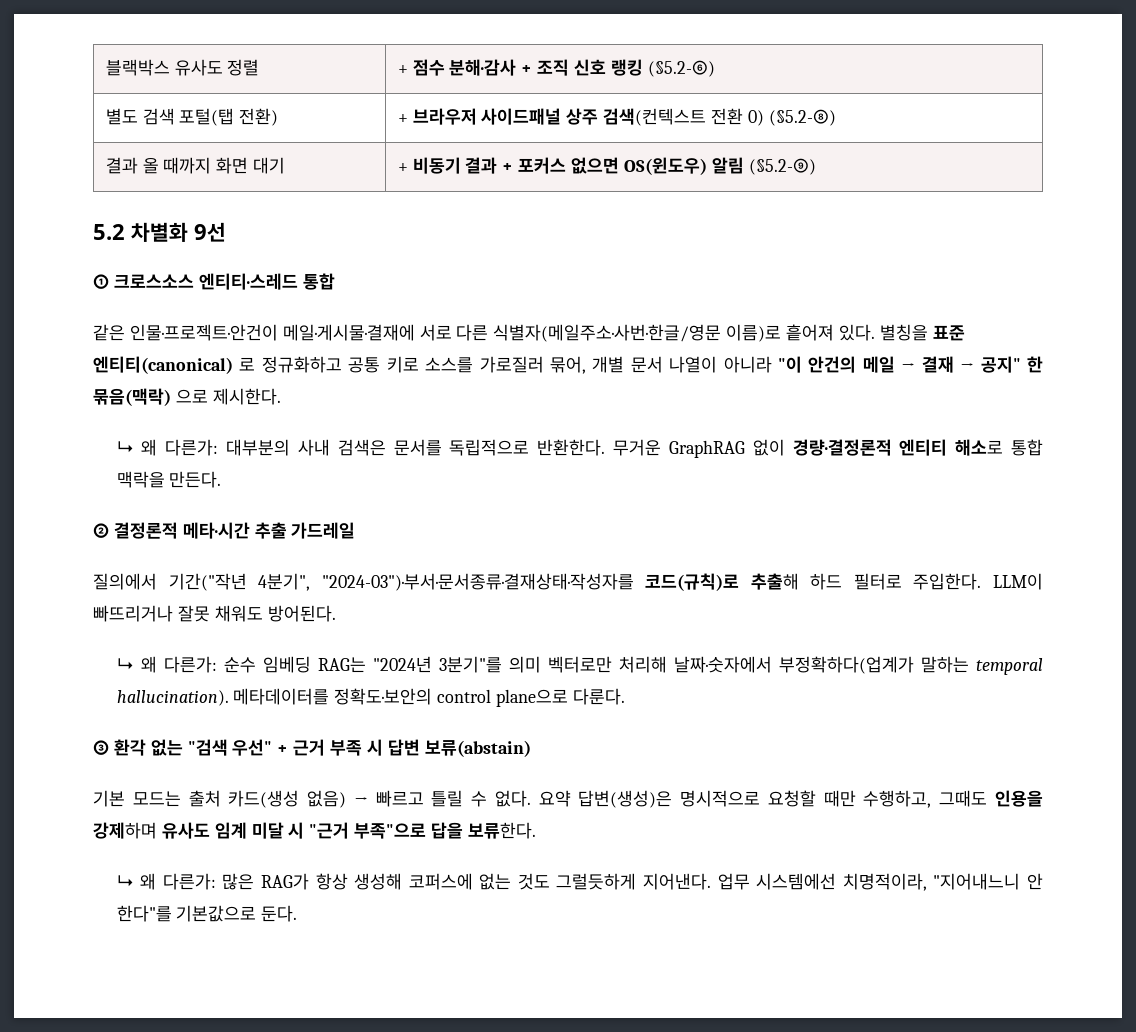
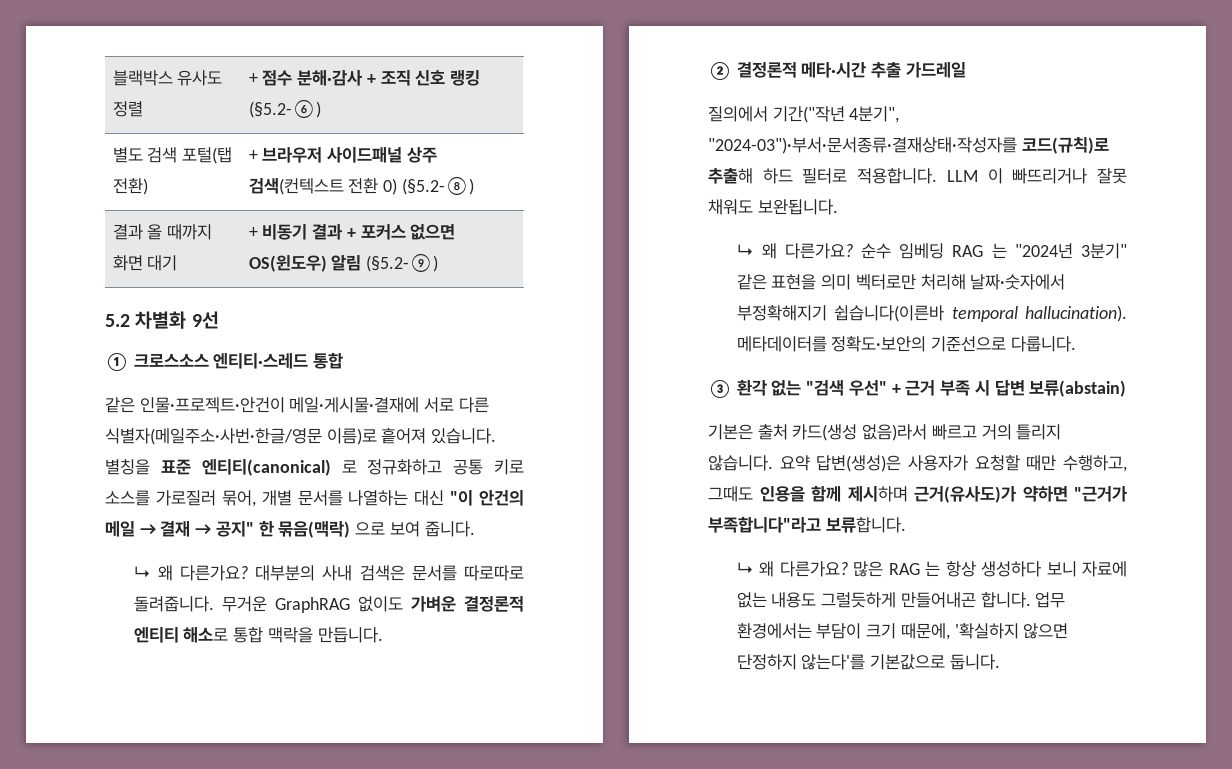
[838,324,875,341] 있다. -> [431,428,497,444] 있습니다.
[630,356,772,373] 문서 나열이 아니라 -> [297,490,445,506] 문서를 나열하는 대신
[212,388,281,405] [116,439,219,456] 제시한다. // ↳ 왜 다른가: -> [389,521,475,537] [133,565,249,581] 보여 줍니다. // ↳ 왜 다른가요?
[449,439,892,458] 독립적으로 반환한다. 무거운 GraphRAG 없이 경량·결정론적 -> [464,565,524,581] [133,596,524,613] 따로따로 돌려줍니다. 무거운 GraphRAG 없이도 가벼운 결정론적
[169,471,222,488] 만든다. -> [317,627,383,643] 만듭니다.
[913,573,1043,590] 주입한다. LLM이 -> [857,168,1003,184] 적용합니다. LLM 이
[267,605,336,622] [116,656,217,673] 방어된다. // ↳ 왜 다른가: -> [757,199,838,215] [736,243,853,259] 보완됩니다. // ↳ 왜 다른가요?
[317,656,502,673] RAG는 "2024년 3분기"를 -> [952,243,1127,259] [736,274,817,290] RAG 는 "2024년 3분기" 같은 표현을
[778,656,969,674] 부정확하다(업계가 말하는 -> [736,305,945,322] 부정확해지기 쉽습니다(이른바
[437,688,625,707] control plane으로 다룬다. -> [931,336,1076,352] 기준선으로 다룹니다.
[93,790,531,808] 기본 모드는 출처 카드(생성 없음) → 빠르고 틀릴 수 없다. -> [708,424,1062,441] [708,455,773,471] 기본은 출처 카드(생성 없음)라서 빠르고 거의 틀리지 않습니다.
[680,790,761,807] 명시적으로 -> [908,455,968,471] 사용자가
[93,822,536,839] [116,873,1044,891] [116,905,298,922] 강제하며 유사도 임계 미달 시 "근거 부족"으로 답을 보류한다. // ↳ 왜 다른가: 많은 RAG가 항상 생성해 코퍼스에 없는 것도 그럴듯하게 지어낸다. 업무 시스템에선 치명적이라, "지어내느니 안 한다"를 기본값으로 둔다. -> [811,485,1127,503] [708,516,906,533] [736,561,1127,577] [736,592,1066,608] [736,623,1069,640] [736,654,1000,670] 함께 제시하며 근거(유사도)가 약하면 "근거가 부족합니다"라고 보류합니다. // ↳ 왜 다른가요? 많은 RAG 는 항상 생성하다 보니 자료에 없는 내용도 그럴듯하게 만들어내곤 합니다. 업무 환경에서는 부담이 크기 때문에, '확실하지 않으면 단정하지 않는다'를 기본값으로 둡니다.

